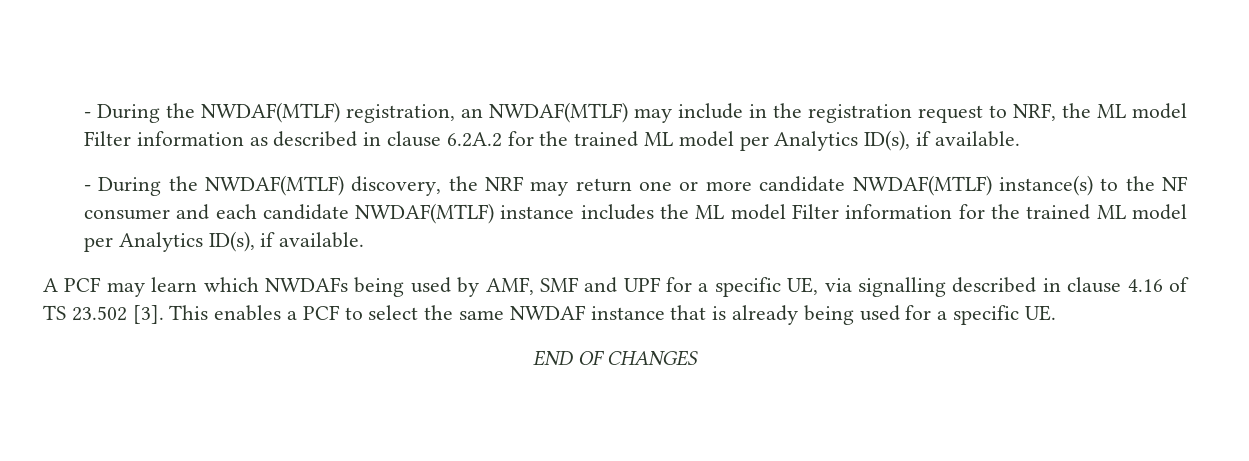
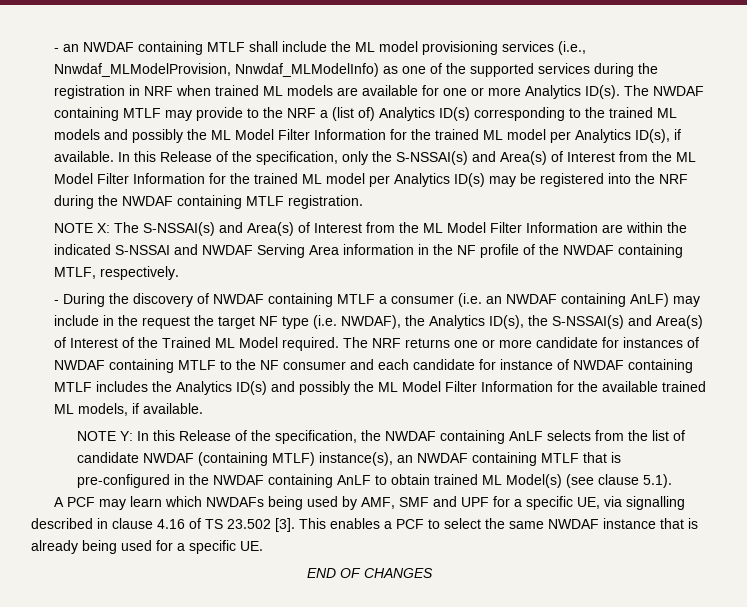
[83,102,1188,123] [83,131,502,147] - During the NWDAF(MTLF) registration, an NWDAF(MTLF) may include in the registration request to NRF, the ML model Filter information as described in clause 6.2A.2 -> [53,41,586,55] [53,63,658,77] [53,85,704,99] [53,107,677,121] [53,129,386,143] - an NWDAF containing MTLF shall include the ML model provisioning services (i.e., Nnwdaf_MLModelProvision, Nnwdaf_MLModelInfo) as one of the supported services during the registration in NRF when trained ML models are available for one or more Analytics ID(s). The NWDAF containing MTLF may provide to the NRF a (list of) Analytics ID(s) corresponding to the trained ML models and possibly the ML Model Filter Information
[83,175,1093,196] // - During the NWDAF(MTLF) discovery, the NRF may return one or more candidate NWDAF(MTLF) instance(s) -> [117,151,696,165] [53,173,688,187] [53,195,363,209] [53,222,687,236] [53,244,683,258] [53,266,179,280] [53,293,700,307] [53,315,703,329] [53,337,699,351] [53,359,216,373] In this Release of the specification, only the S-NSSAI(s) and Area(s) of Interest from the ML Model Filter Information for the trained ML model per Analytics ID(s) may be registered into the NRF during the NWDAF containing MTLF registration. // NOTE X: The S-NSSAI(s) and Area(s) of Interest from the ML Model Filter Information are within the indicated S-NSSAI and NWDAF Serving Area information in the NF profile of the NWDAF containing MTLF, respectively. // - During the discovery of NWDAF containing MTLF a consumer (i.e. an NWDAF containing AnLF) may include in the request the target NF type (i.e. NWDAF), the Analytics ID(s), the S-NSSAI(s) and Area(s) of Interest of the Trained ML Model required. The NRF returns one or more candidate for instances of NWDAF containing MTLF
[355,203,1187,224] [83,231,365,252] NWDAF(MTLF) instance includes the ML model Filter information for the trained ML model per Analytics ID(s), if available. -> [478,359,693,373] [53,381,706,395] [53,403,203,416] [76,430,685,444] [76,452,621,466] [76,474,672,488] for instance of NWDAF containing MTLF includes the Analytics ID(s) and possibly the ML Model Filter Information for the available trained ML models, if available. // NOTE Y: In this Release of the specification, the NWDAF containing AnLF selects from the list of candidate NWDAF (containing MTLF) instance(s), an NWDAF containing MTLF that is pre-configured in the NWDAF containing AnLF to obtain trained ML Model(s) (see clause 5.1).

